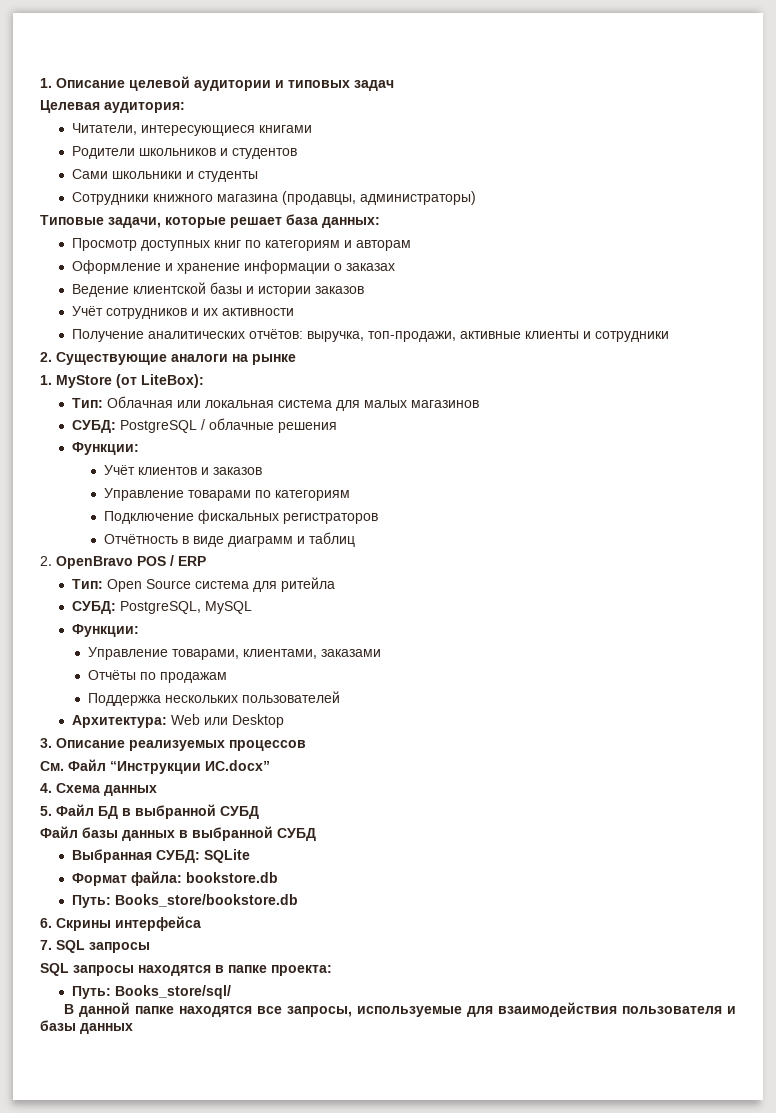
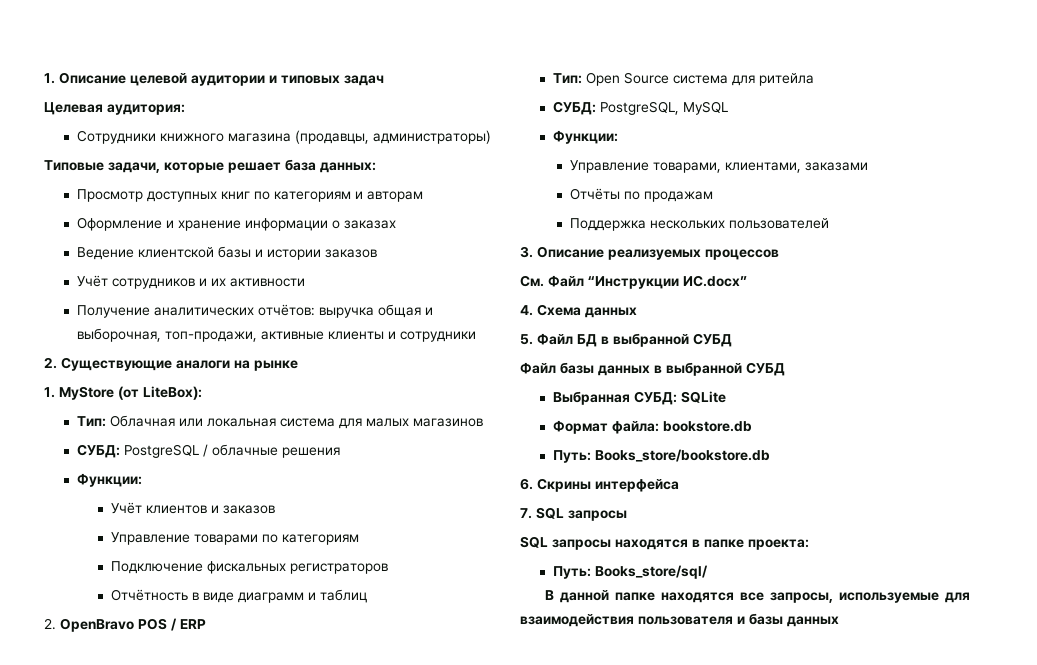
[71,123,312,136] [71,146,297,159] [71,169,258,182] // Читатели, интересующиеся книгами // Родители школьников и студентов // Сами школьники и студенты -> (185, 109) none
[306,331,364,342] выручка, -> [318,304,433,318] [76,328,161,342] выручка общая и выборочная,
[71,714,284,728] // Архитектура: Web или Desktop -> (829, 223) none

